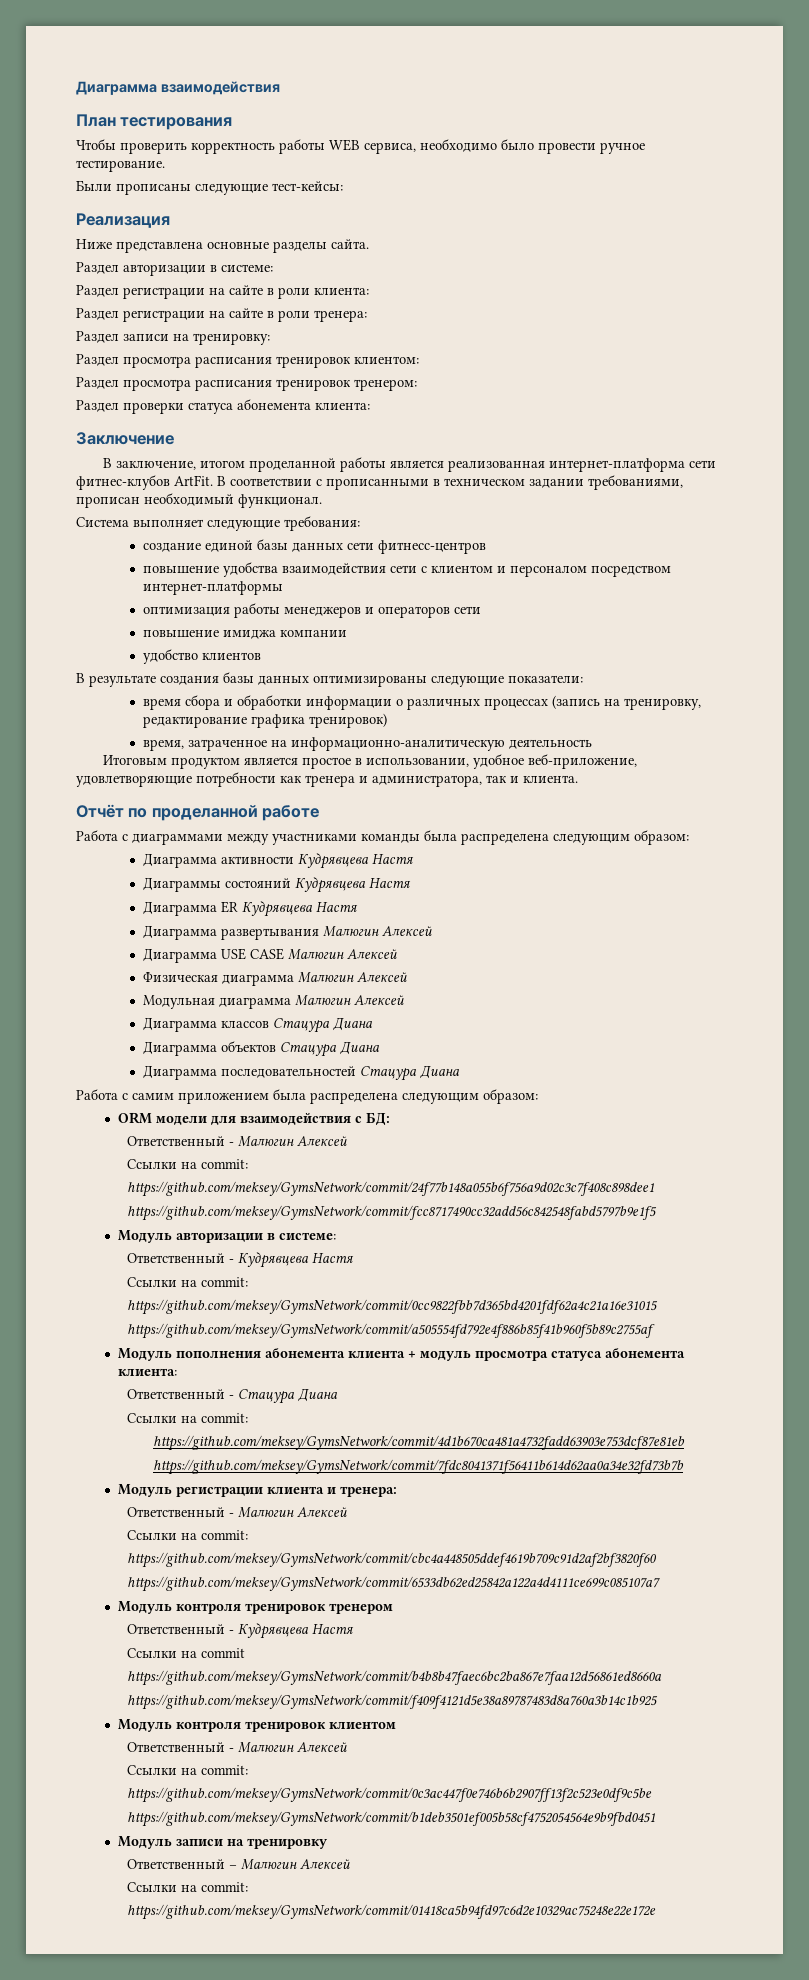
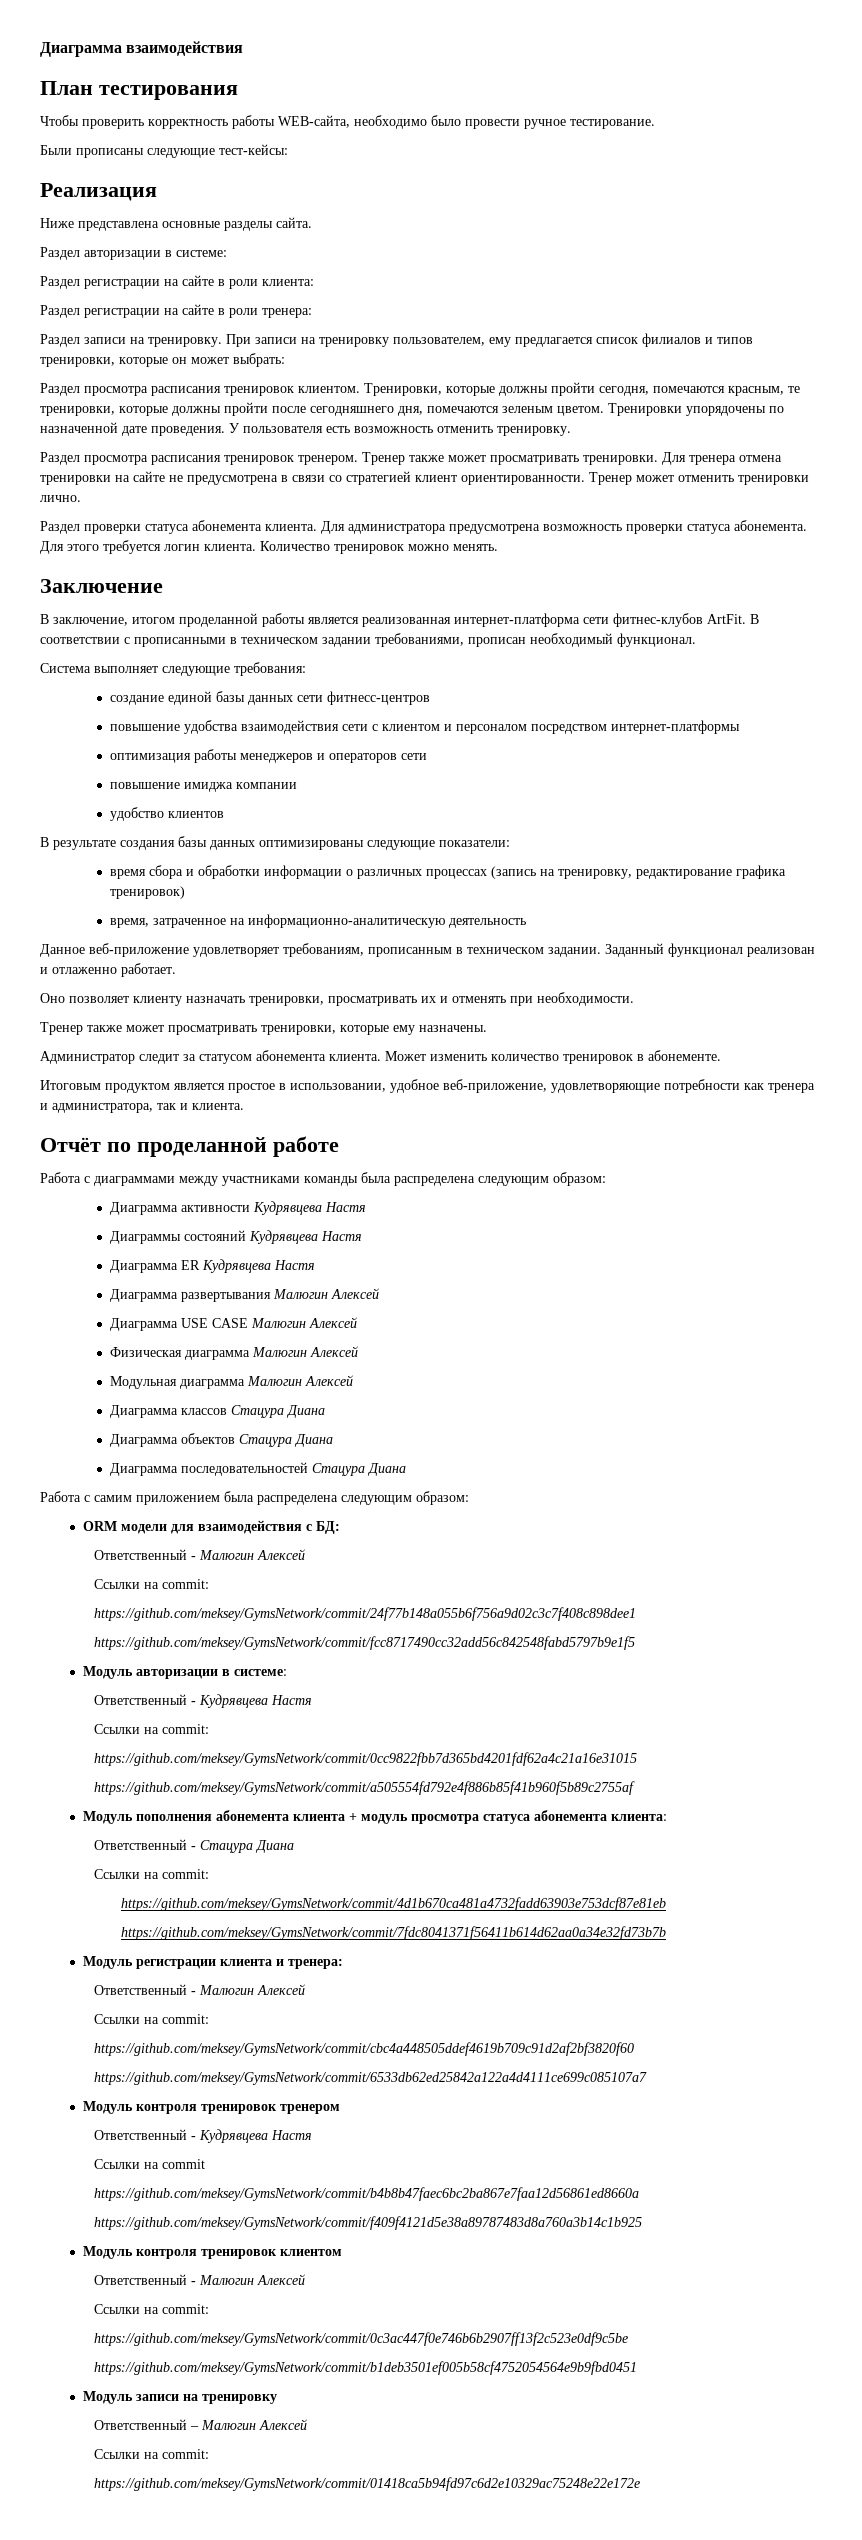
[329,139,416,154] WEB сервиса, -> [278,115,350,128] WEB-сайта,
[193,333,270,345] [76,354,419,368] [76,377,417,391] [76,399,370,414] тренировку: // Раздел просмотра расписания тренировок клиентом: // Раздел просмотра расписания тренировок тренером: // Раздел проверки статуса абонемента клиента: -> [148,333,753,347] [40,353,285,367] [40,382,800,396] [40,402,784,416] [40,422,571,436] [40,452,782,465] [40,471,809,485] [40,495,81,502] [40,520,807,534] [40,540,498,554] тренировку. При записи на тренировку пользователем, ему предлагается список филиалов и типов тренировки, которые он может выбрать: // Раздел просмотра расписания тренировок клиентом. Тренировки, которые должны пройти сегодня, помечаются красным, те тренировки, которые должны пройти после сегодняшнего дня, помечаются зеленым цветом. Тренировки упорядочены по назначенной дате проведения. У пользователя есть возможность отменить тренировку. // Раздел просмотра расписания тренировок тренером. Тренер также может просматривать тренировки. Для тренера отмена тренировки на сайте не предусмотрена в связи со стратегией клиент ориентированности. Тренер может отменить тренировки лично. // Раздел проверки статуса абонемента клиента. Для администратора предусмотрена возможность проверки статуса абонемента. Для этого требуется логин клиента. Количество тренировок можно менять.
(593, 744) none -> [40,943,815,957] [40,963,176,977] [40,992,634,1006] [40,1022,487,1035] [40,1050,721,1064] // Данное веб-приложение удовлетворяет требованиям, прописанным в техническом задании. Заданный функционал реализован и отлаженно работает. // Оно позволяет клиенту назначать тренировки, просматривать их и отменять при необходимости. // Тренер также может просматривать тренировки, которые ему назначены. // Администратор следит за статусом абонемента клиента. Может изменить количество тренировок в абонементе.

